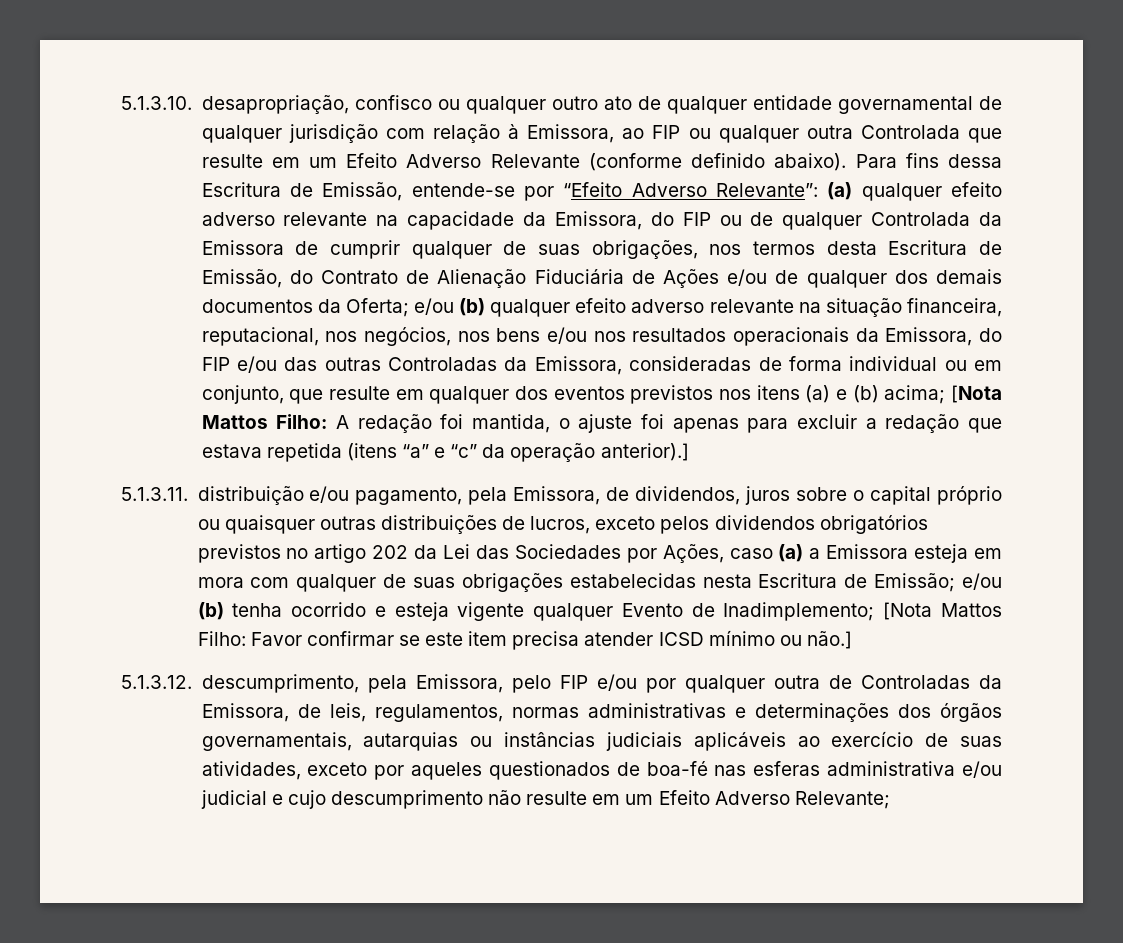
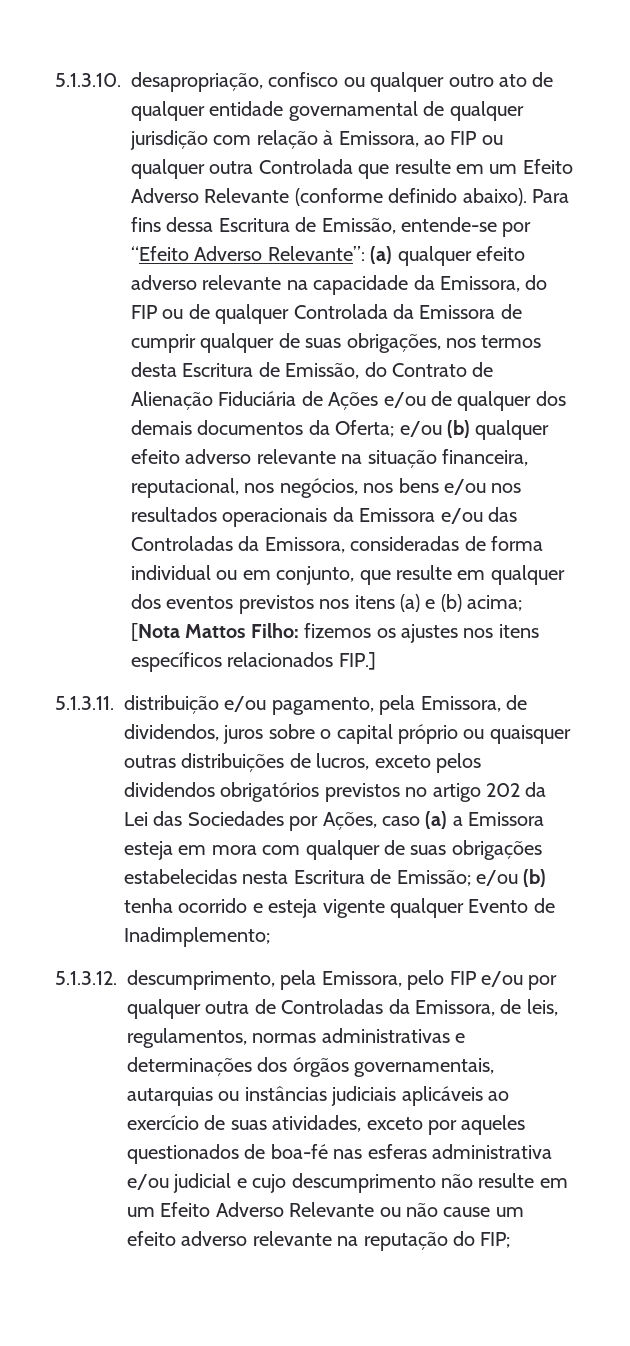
[885,327,1003,346] [201,357,230,371] Emissora, do FIP -> [359,508,436,522] Emissora
[324,357,381,371] outras -> (517, 514) none
[335,414,1003,433] [201,443,689,462] A redação foi mantida, o ajuste foi apenas para excluir a redação que estava repetida (itens “a” e “c” da operação anterior).] -> [304,623,539,643] [131,652,376,672] fizemos os ajustes nos itens específicos relacionados FIP.]
[883,602,1002,620] [197,630,852,650] [Nota Mattos Filho: Favor confirmar se este item precisa atender ICSD mínimo ou não.] -> (270, 937) none
[794,791,890,809] Relevante; -> [289,1202,524,1217] [127,1231,511,1251] Relevante ou não cause um efeito adverso relevante na reputação do FIP;

